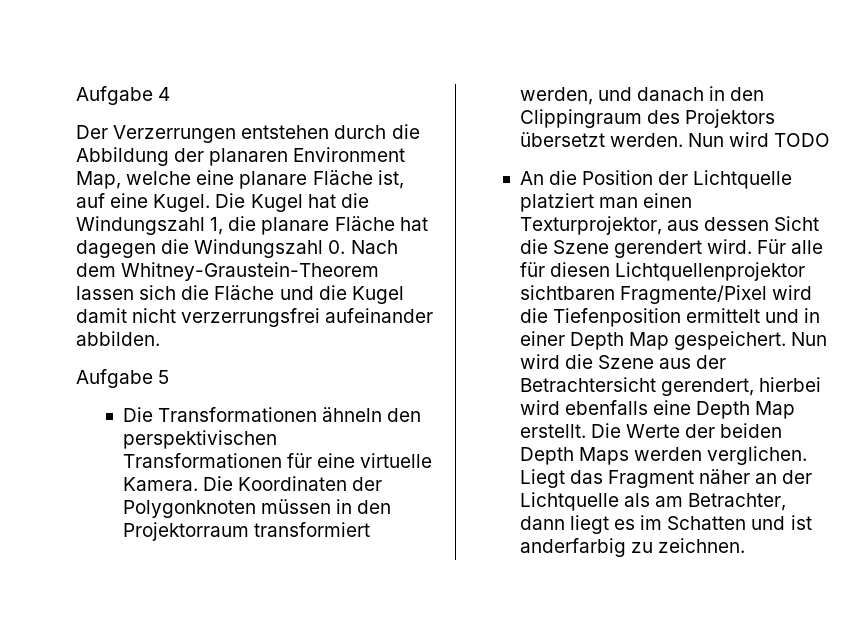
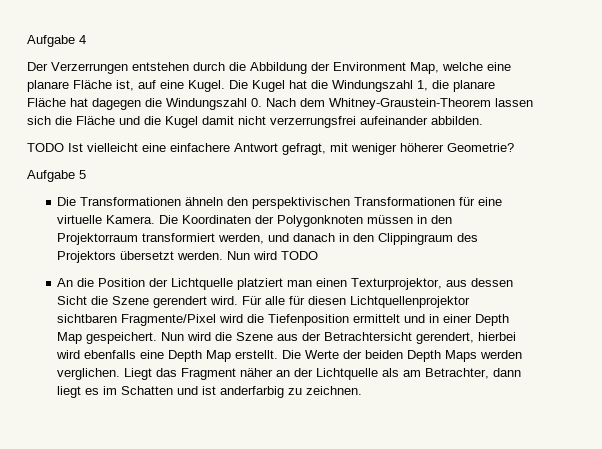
[209,148,289,166] planaren -> (330, 66) none
(160, 338) none -> [27,143,514,155] // TODO Ist vielleicht eine einfachere Antwort gefragt, mit weniger höherer Geometrie?

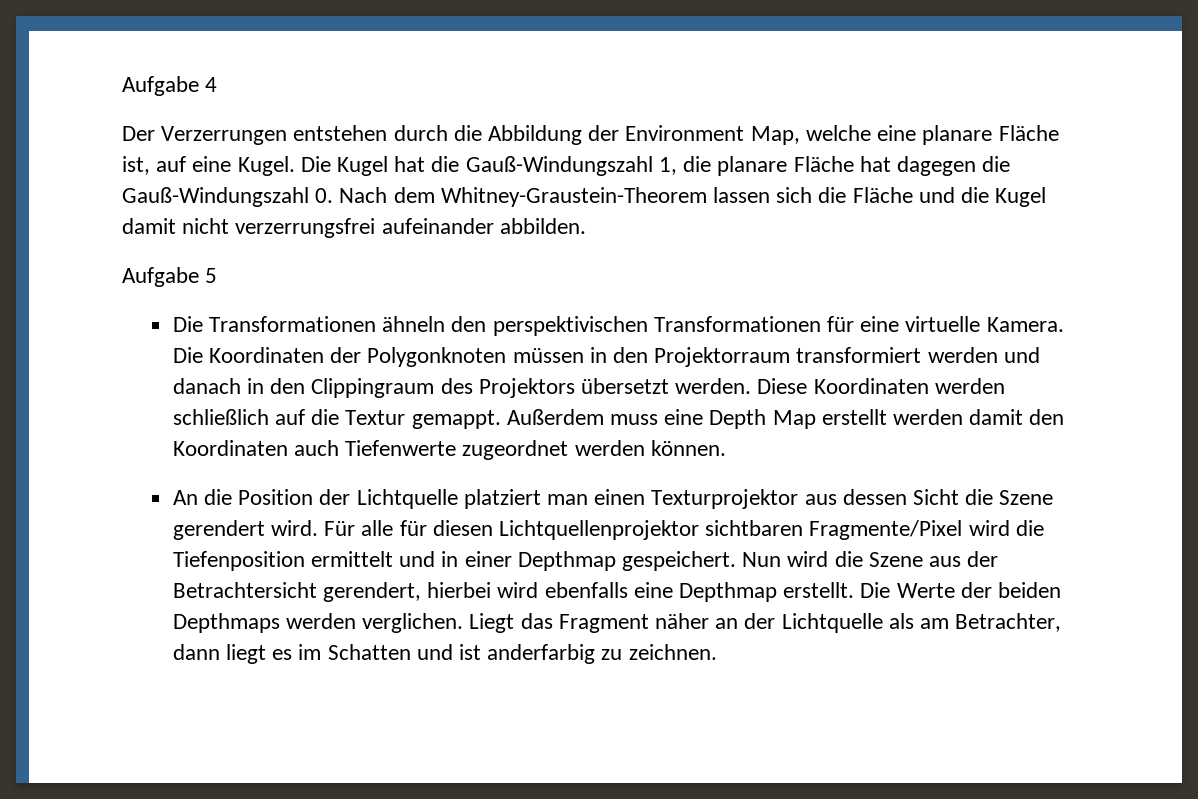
[332,80,413,92] Windungszahl -> [465,156,653,176] Gauß-Windungszahl
[166,98,247,110] Windungszahl -> [122,187,309,207] Gauß-Windungszahl
[27,143,514,155] // TODO Ist vielleicht eine einfachere Antwort gefragt, mit weniger höherer Geometrie? -> (586, 226) none
[218,233,265,244] werden, -> [927,347,998,363] werden
[227,251,319,260] Nun wird TODO -> [757,378,1005,394] [172,409,1065,429] [172,440,726,460] Diese Koordinaten werden schließlich auf die Textur gemappt. Außerdem muss eine Depth Map erstellt werden damit den Koordinaten auch Tiefenwerte zugeordnet werden können.
[351,278,443,290] Texturprojektor, -> [651,489,799,509] Texturprojektor
[475,314,510,326] [57,332,83,344] Depth Map -> [517,551,616,571] Depthmap
[168,350,232,362] Depth Map -> [678,582,777,602] Depthmap
[407,350,478,362] Depth Maps -> [172,613,280,633] Depthmaps

